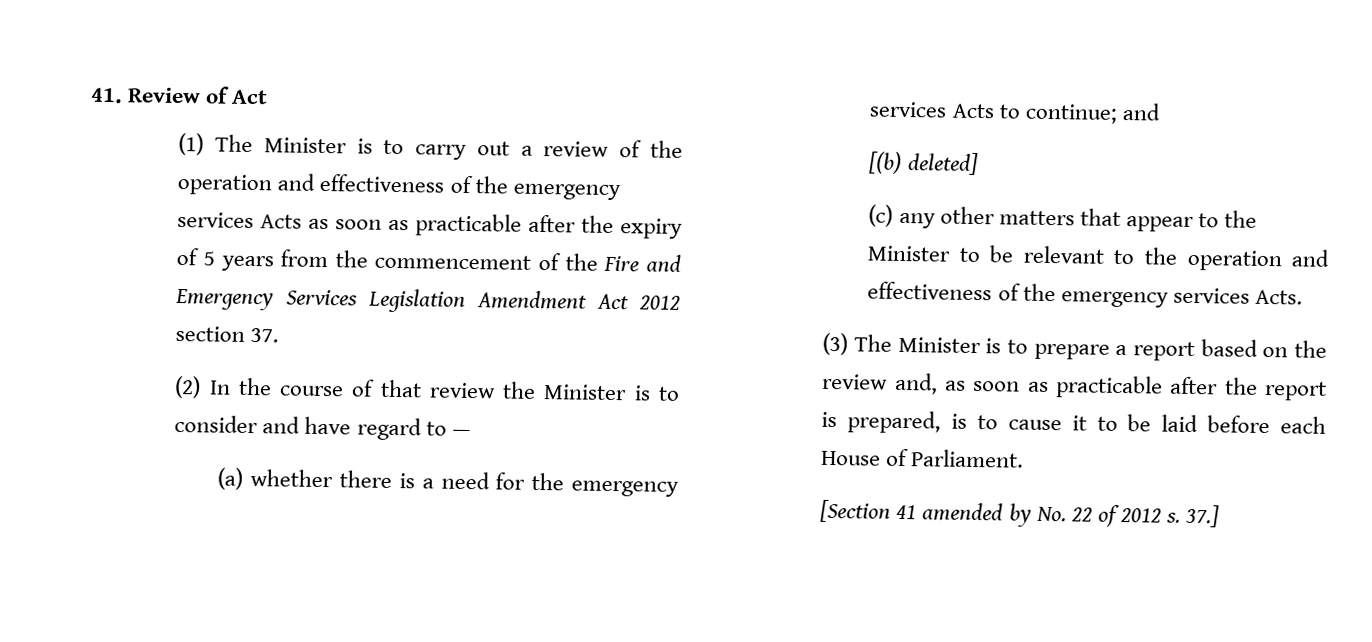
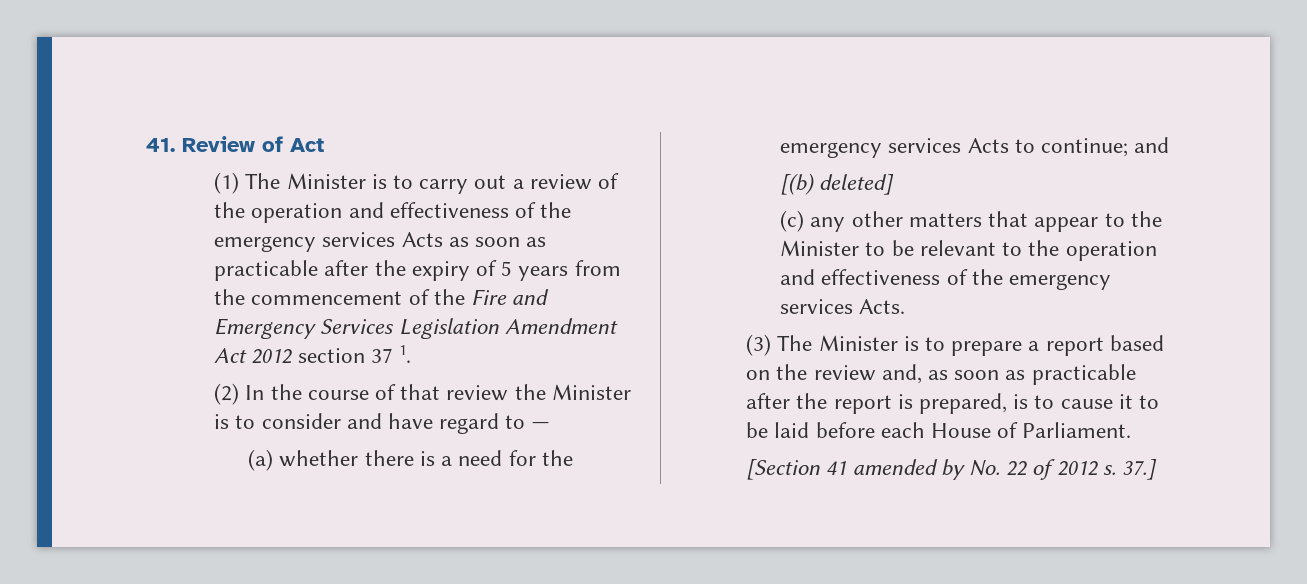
[250,328,280,343] 37. -> [370,345,412,363] 37 1.

